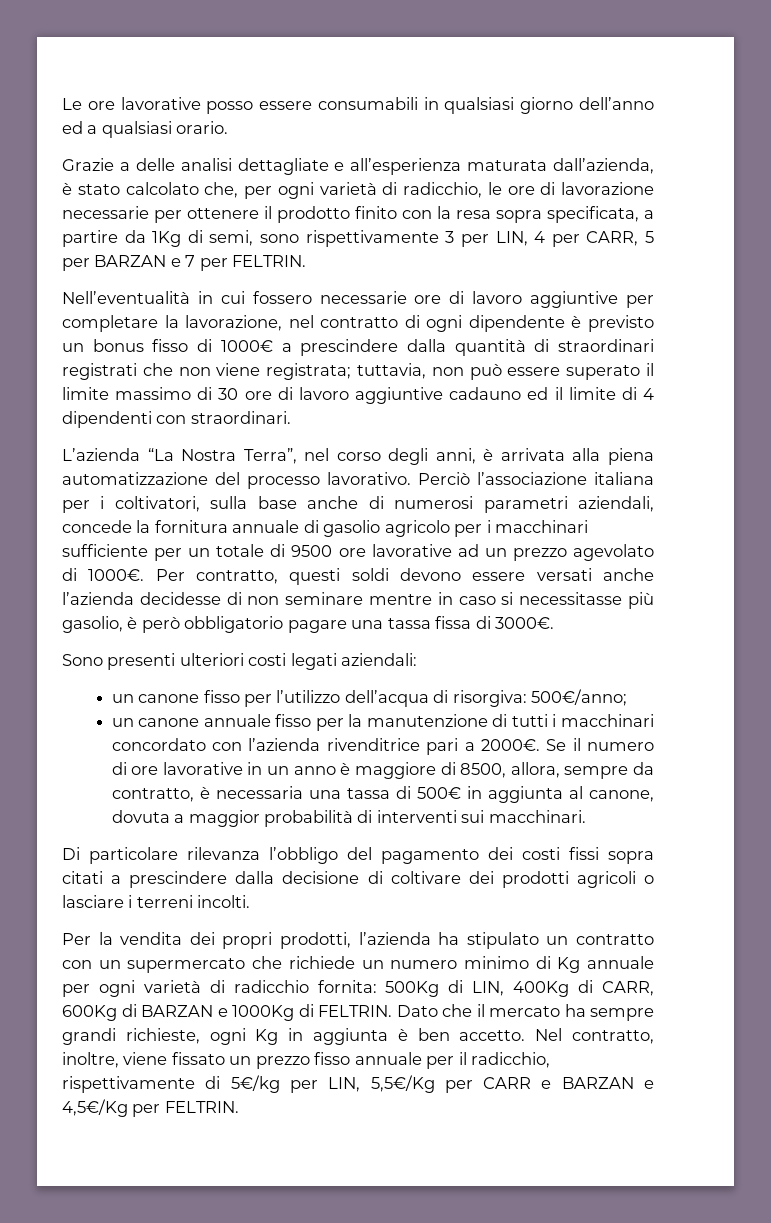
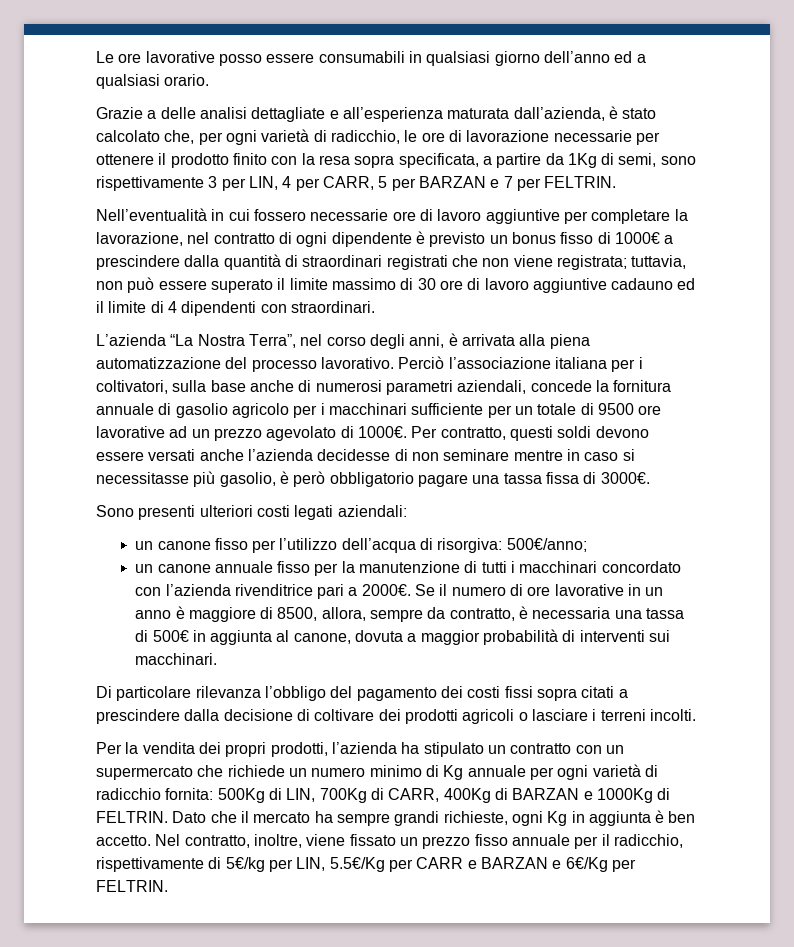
[513,981,570,997] 400Kg -> [319,788,367,803] 700Kg
[62,1005,117,1021] 600Kg -> [443,788,491,803] 400Kg
[370,1075,435,1093] 5,5€/Kg -> [329,857,385,872] 5.5€/Kg
[62,1099,128,1117] 4,5€/Kg -> [565,857,608,872] 6€/Kg

